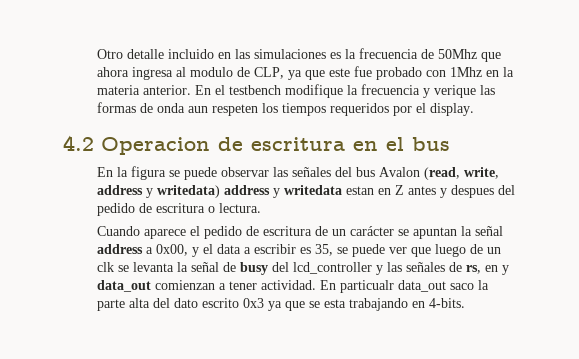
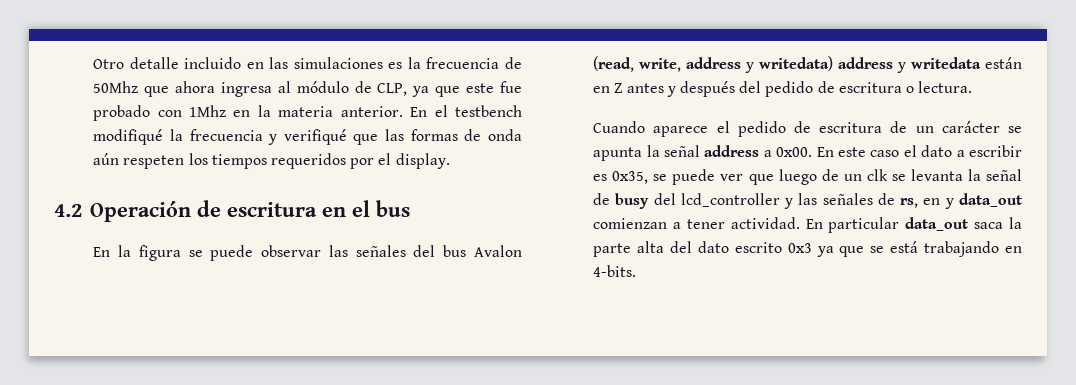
[189,67,233,77] modulo -> [296,81,349,93] módulo
[284,84,343,98] modifique -> [93,129,164,145] modifiqué
[433,85,476,98] verique -> [283,129,379,145] verifiqué que
[187,106,208,113] aun -> [93,153,120,165] aún
[101,137,210,155] Operacion -> [89,201,191,222] Operación
[345,186,374,195] estan -> [985,57,1022,69] están
[450,185,494,198] despues -> [679,81,735,97] después
[412,227,457,239] apuntan -> [593,147,643,161] apunta
[155,244,241,257] 0x00, y el data -> [776,145,953,157] 0x00. En este caso el dato
[314,244,333,256] 35, -> [612,171,649,184] 0x35,
[339,280,474,293] particualr data_out saco -> [828,217,1004,233] particular data_out saca
[323,299,346,308] esta -> [890,241,919,253] está

